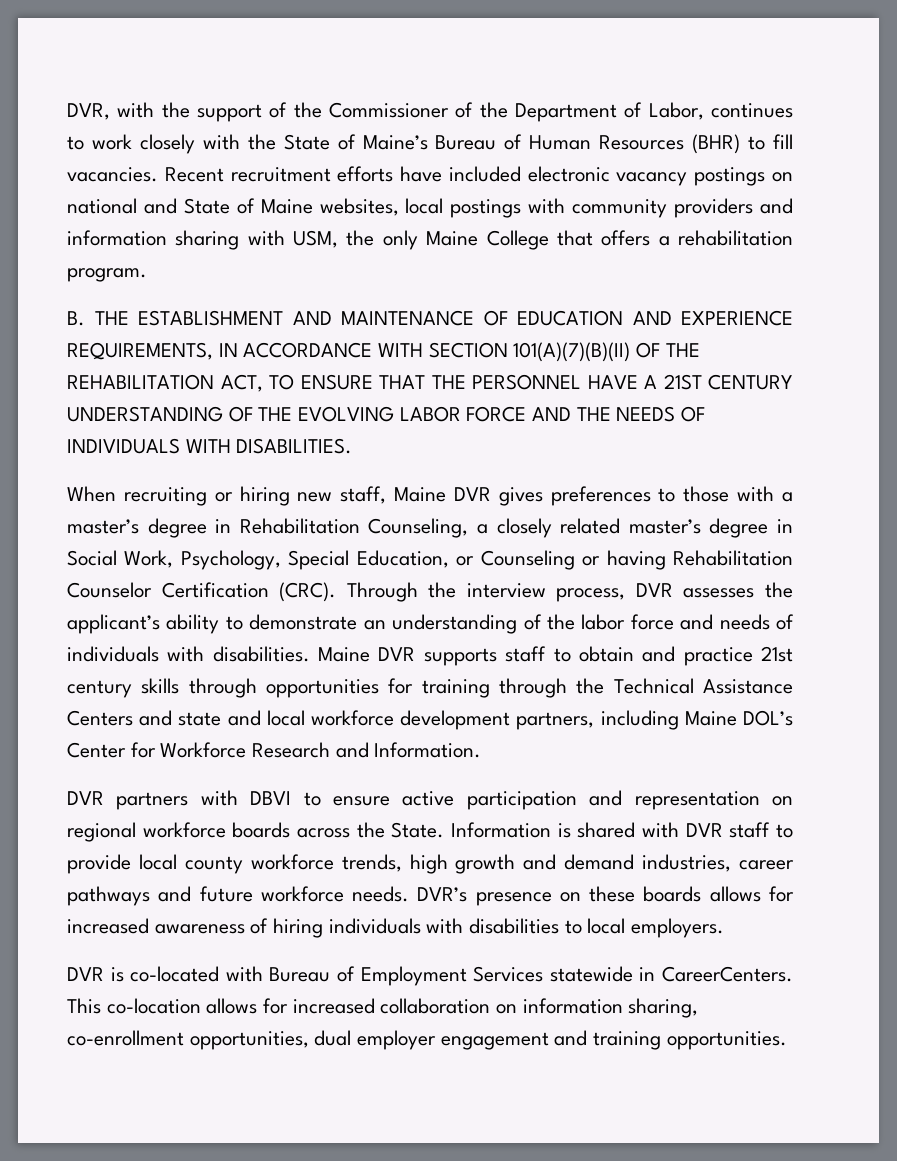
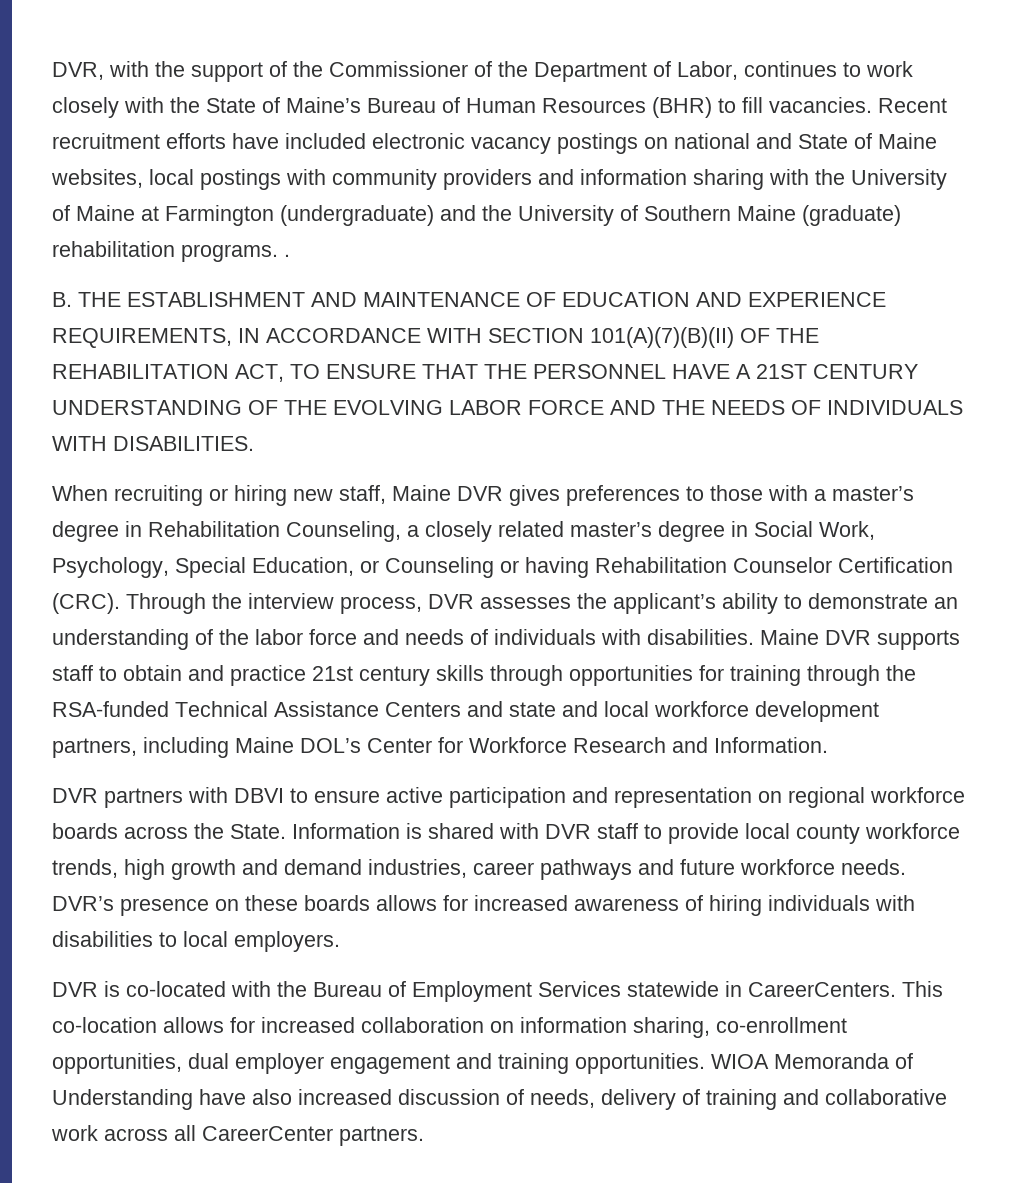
[293,230,794,250] [67,268,147,282] USM, the only Maine College that offers a rehabilitation program. -> [815,169,947,190] [52,205,901,226] [52,241,290,262] the University of Maine at Farmington (undergraduate) and the University of Southern Maine (graduate) rehabilitation programs. .
(605, 686) none -> [52,701,169,717] RSA-funded
(263, 974) none -> [277,981,307,997] the
(787, 1040) none -> [711,1053,913,1069] [52,1089,947,1110] [51,1125,424,1146] WIOA Memoranda of Understanding have also increased discussion of needs, delivery of training and collaborative work across all CareerCenter partners.

